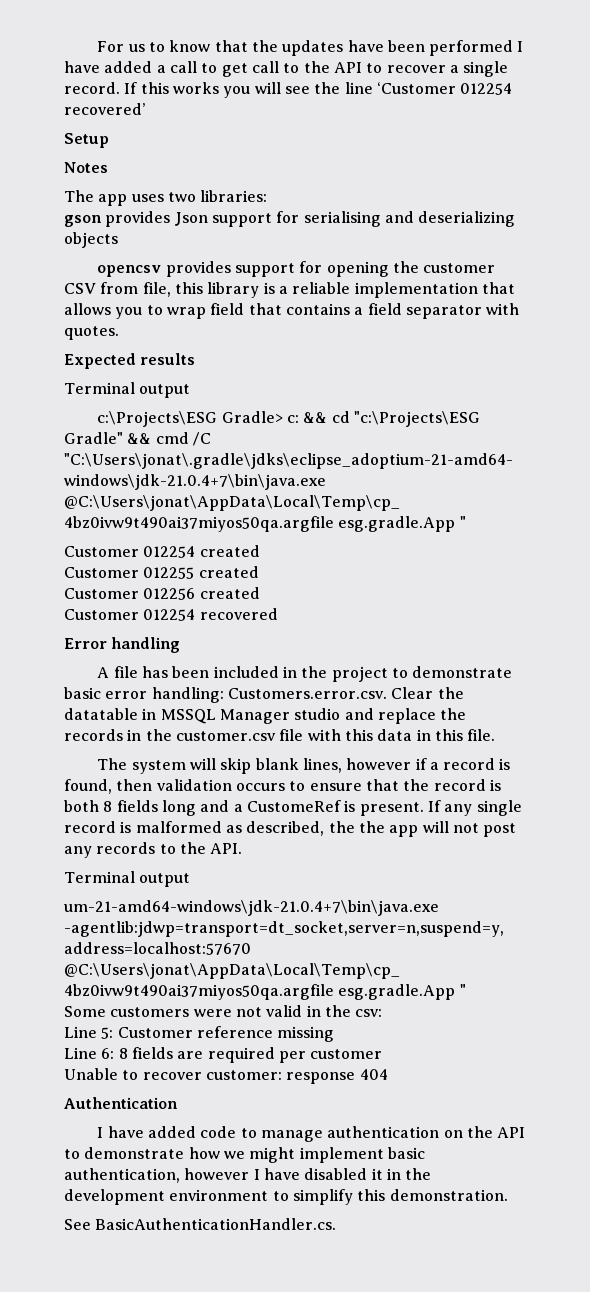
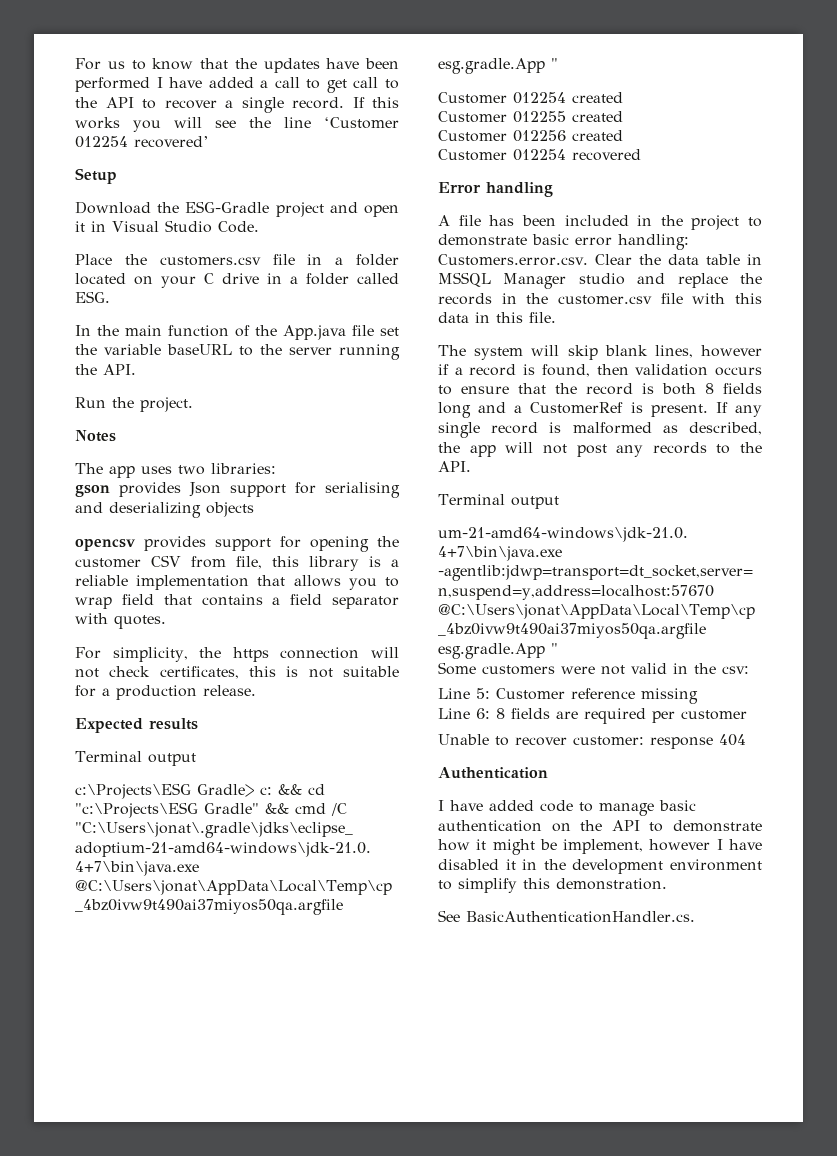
(109, 140) none -> [75,201,399,217] [75,220,259,233] [75,254,399,266] [75,273,399,288] [75,291,110,303] [75,325,399,340] [75,344,400,360] [75,364,136,375] [75,397,193,412] // Download the ESG-Gradle project and open it in Visual Studio Code. // Place the customers.csv file in a folder located on your C drive in a folder called ESG. // In the main function of the App.java file set the variable baseURL to the server running the API. // Run the project.
(119, 333) none -> [75,647,399,662] [75,666,399,679] [75,685,256,700] // For simplicity, the https connection will not check certificates, this is not suitable for a production release.
[64,708,138,720] datatable -> [667,254,740,265] data table
[246,800,341,812] CustomeRef -> [530,402,624,414] CustomerRef
[358,821,385,833] the -> (460, 447) none
(323, 1136) none -> [659,800,696,811] basic
[223,1147,425,1163] [64,1168,180,1183] we might implement basic authentication, -> [476,839,644,855] it might be implement,

